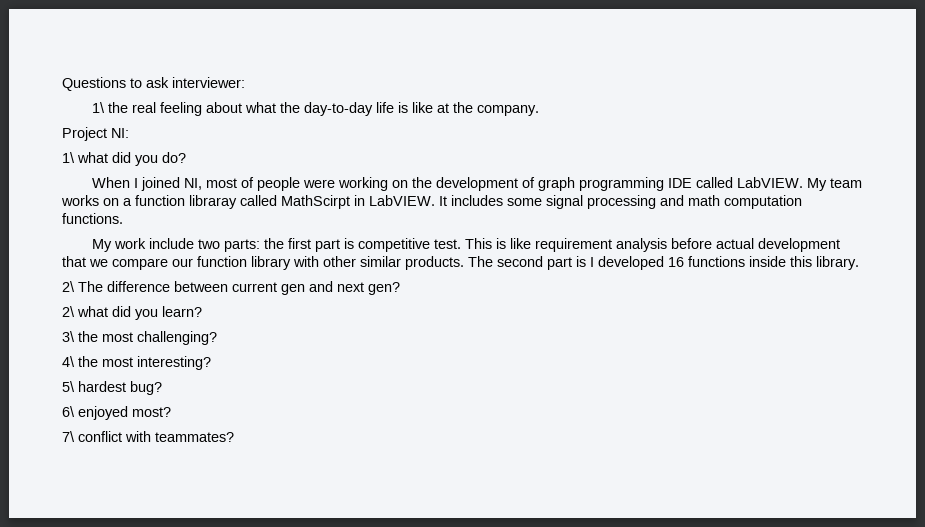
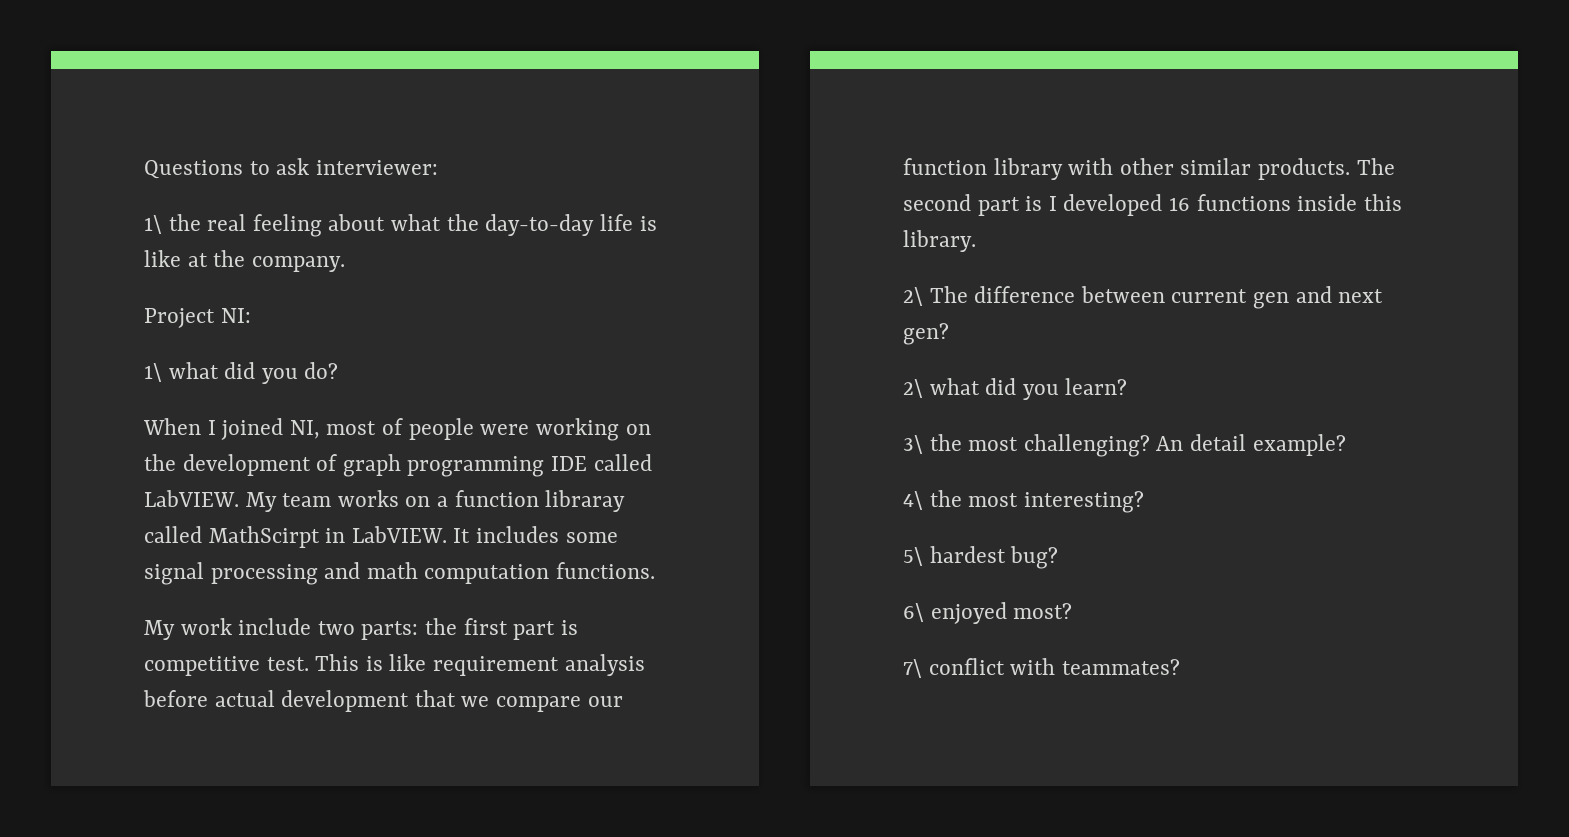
(217, 338) none -> [1156,434,1346,456] An detail example?

